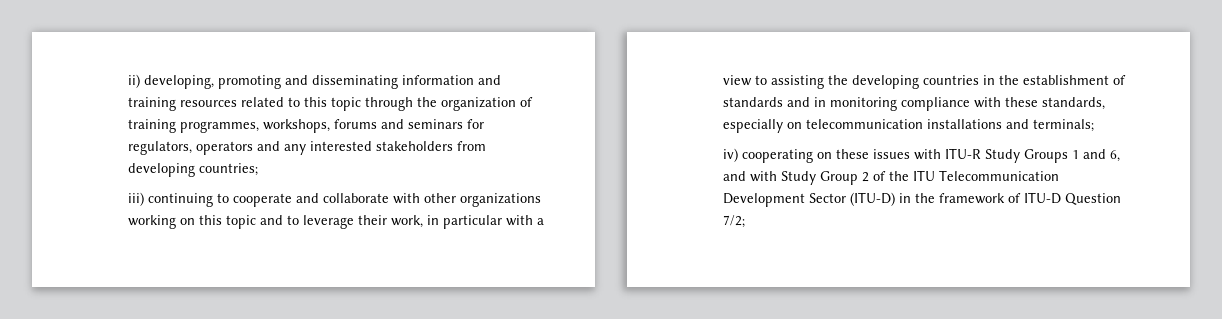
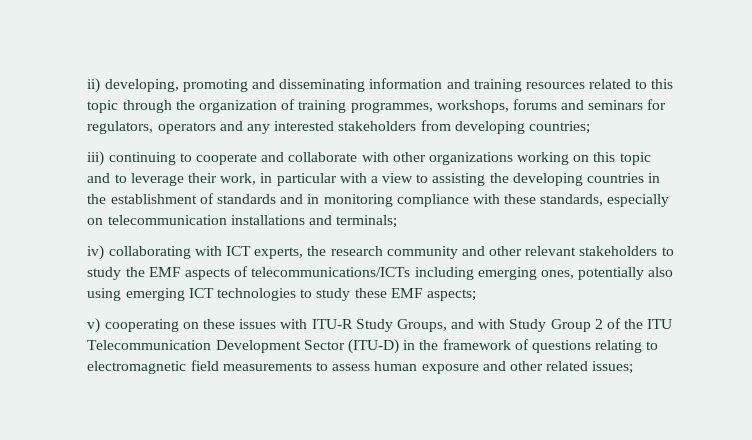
(739, 155) none -> [108,246,674,259] [87,266,674,280] [87,288,476,301] [87,318,101,333] collaborating with ICT experts, the research community and other relevant stakeholders to study the EMF aspects of telecommunications/ICTs including emerging ones, potentially also using emerging ICT technologies to study these EMF aspects; // v)
[1024,149,1121,163] Groups 1 and 6, -> [396,319,447,332] Groups,
[1024,192,1122,205] [723,215,746,228] ITU-D Question 7/2; -> [531,340,659,353] [87,360,634,374] questions relating to electromagnetic field measurements to assess human exposure and other related issues;

